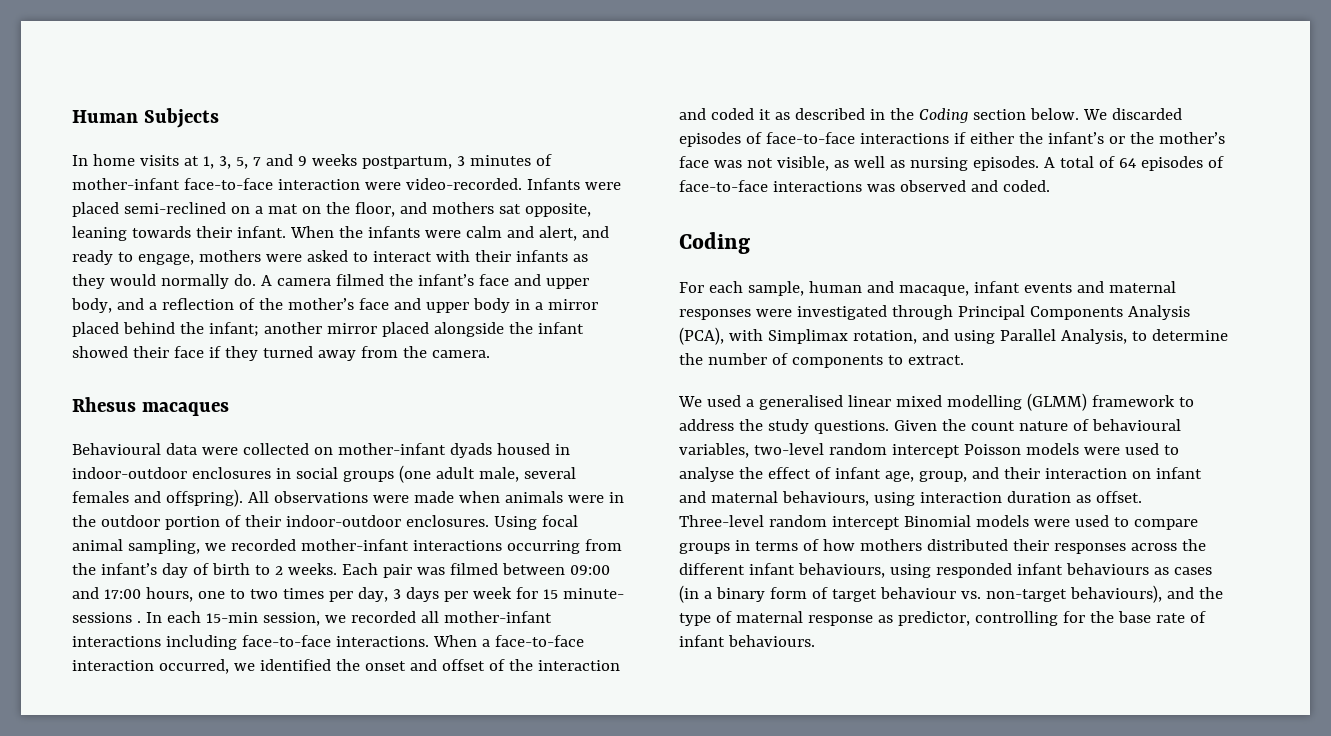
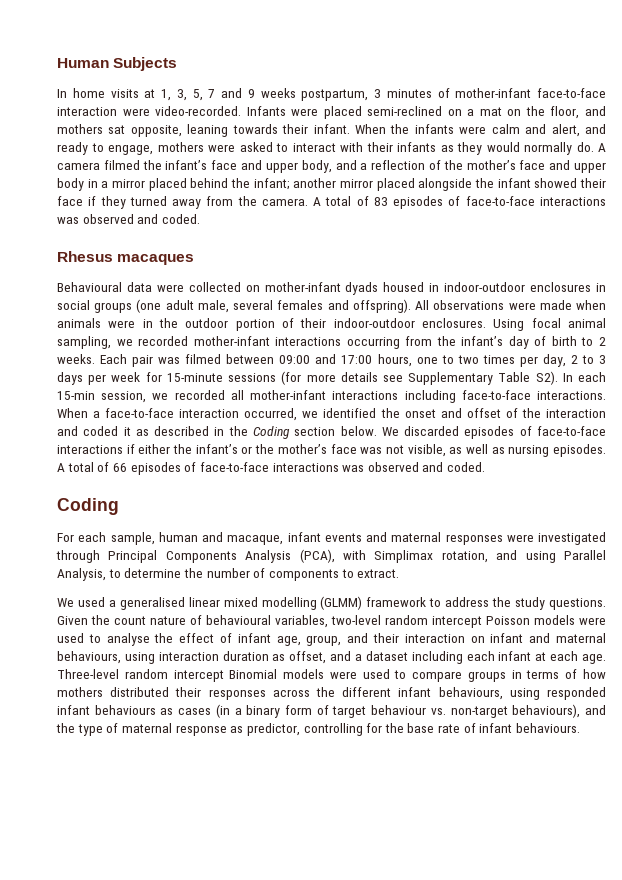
(490, 354) none -> [313,196,606,209] [57,214,200,224] A total of 83 episodes of face-to-face interactions was observed and coded.
(388, 594) none -> [570,355,594,364] 2 to
[542,588,624,599] [72,612,141,623] 15 minute- sessions . -> [166,371,558,385] 15-minute sessions (for more details see Supplementary Table S2).
[1118,158,1136,168] 64 -> [112,463,127,472] 66
[1095,491,1142,503] offset. -> [289,651,606,664] offset, and a dataset including each infant at each age.

